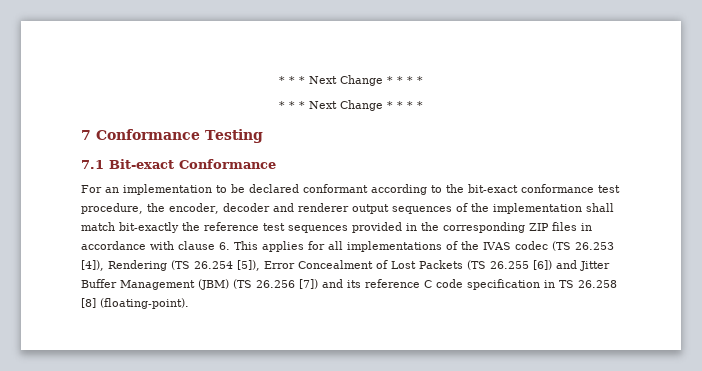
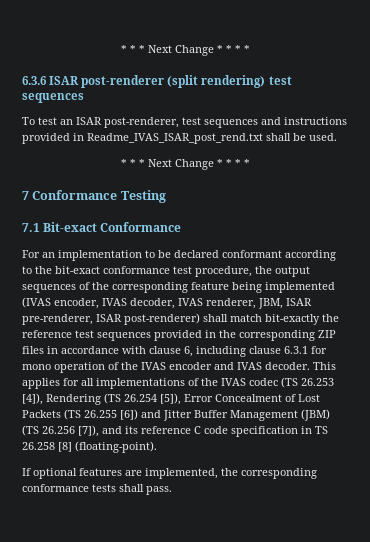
[279,75,423,86] * * * Next Change * * * * -> [120,45,250,56] [22,75,292,88] [22,93,84,103] [22,117,347,128] [22,133,337,144] * * * Next Change * * * * // 6.3.6 ISAR post-renderer (split rendering) test sequences // To test an ISAR post-renderer, test sequences and instructions provided in Readme_IVAS_ISAR_post_rend.txt shall be used.
[169,203,582,214] encoder, decoder and renderer output sequences of the implementation -> [275,266,310,277] [22,282,335,293] [22,297,312,309] [22,313,200,325] output sequences of the corresponding feature being implemented (IVAS encoder, IVAS decoder, IVAS renderer, JBM, ISAR pre-renderer, ISAR post-renderer)
[219,242,230,250] 6. -> [184,346,327,357] [22,362,310,373] 6, including clause 6.3.1 for mono operation of the IVAS encoder and IVAS decoder.
[299,279,318,289] [7]) -> [78,425,99,437] [7]),
(189, 303) none -> [22,468,317,479] [22,484,172,495] // If optional features are implemented, the corresponding conformance tests shall pass.

